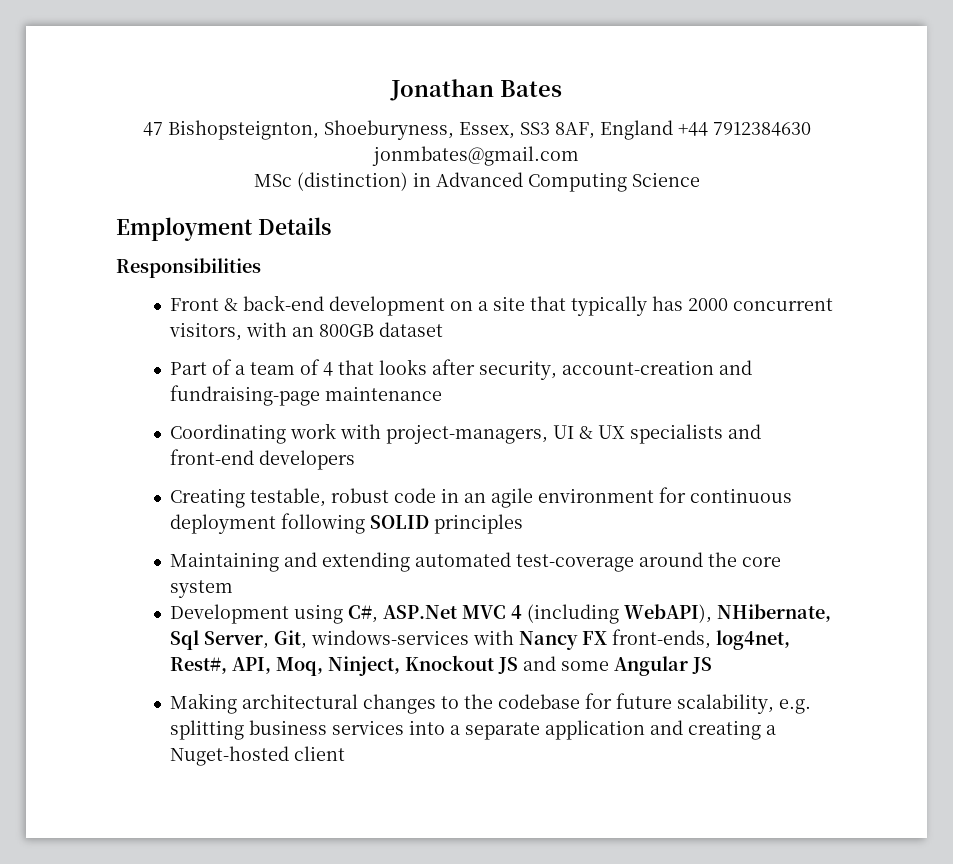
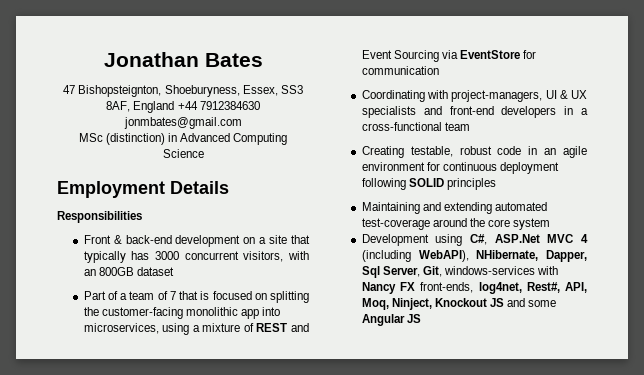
[688,298,729,311] 2000 -> [155,251,180,260] 3000
[323,359,753,380] [170,385,443,406] 4 that looks after security, account-creation and fundraising-page maintenance -> [169,291,309,303] [83,307,281,319] [83,323,309,335] [361,50,537,62] [361,66,439,75] 7 that is focused on splitting the customer-facing monolithic app into microservices, using a mixture of REST and Event Sourcing via EventStore for communication
[290,423,337,439] work -> (425, 96) none
(356, 460) none -> [564,106,588,115] [361,122,470,131] in a cross-functional team
(832, 613) none -> [546,250,587,262] Dapper,
[170,693,812,714] [170,720,777,740] [170,746,346,766] // Making architectural changes to the codebase for future scalability, e.g. splitting business services into a separate application and creating a Nuget-hosted client -> (421, 318) none

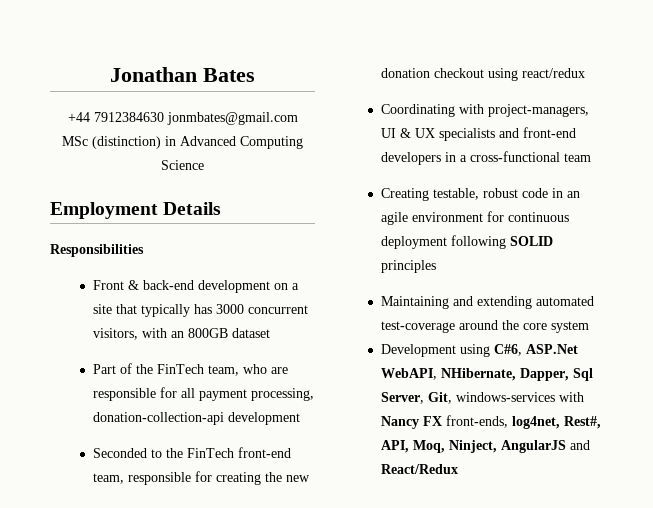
[63,85,303,97] [106,101,175,113] 47 Bishopsteignton, Shoeburyness, Essex, SS3 8AF, England -> (255, 75) none
[120,291,309,303] [83,307,281,319] [83,323,309,335] [361,50,537,62] [361,66,439,75] a team of 7 that is focused on splitting the customer-facing monolithic app into microservices, using a mixture of REST and Event Sourcing via EventStore for communication -> [135,364,288,376] [92,387,314,401] [92,412,300,425] [92,447,291,458] [92,471,310,485] [380,68,585,81] the FinTech team, who are responsible for all payment processing, donation-collection-api development // Seconded to the FinTech front-end team, responsible for creating the new donation checkout using react/redux
[470,234,588,245] [361,250,469,262] C#, ASP.Net MVC 4 (including WebAPI), -> [493,344,578,356] [380,368,437,380] C#6, ASP.Net WebAPI,
[435,298,557,307] [361,314,421,326] Knockout JS and some Angular JS -> [500,440,590,453] [380,464,458,474] AngularJS and React/Redux

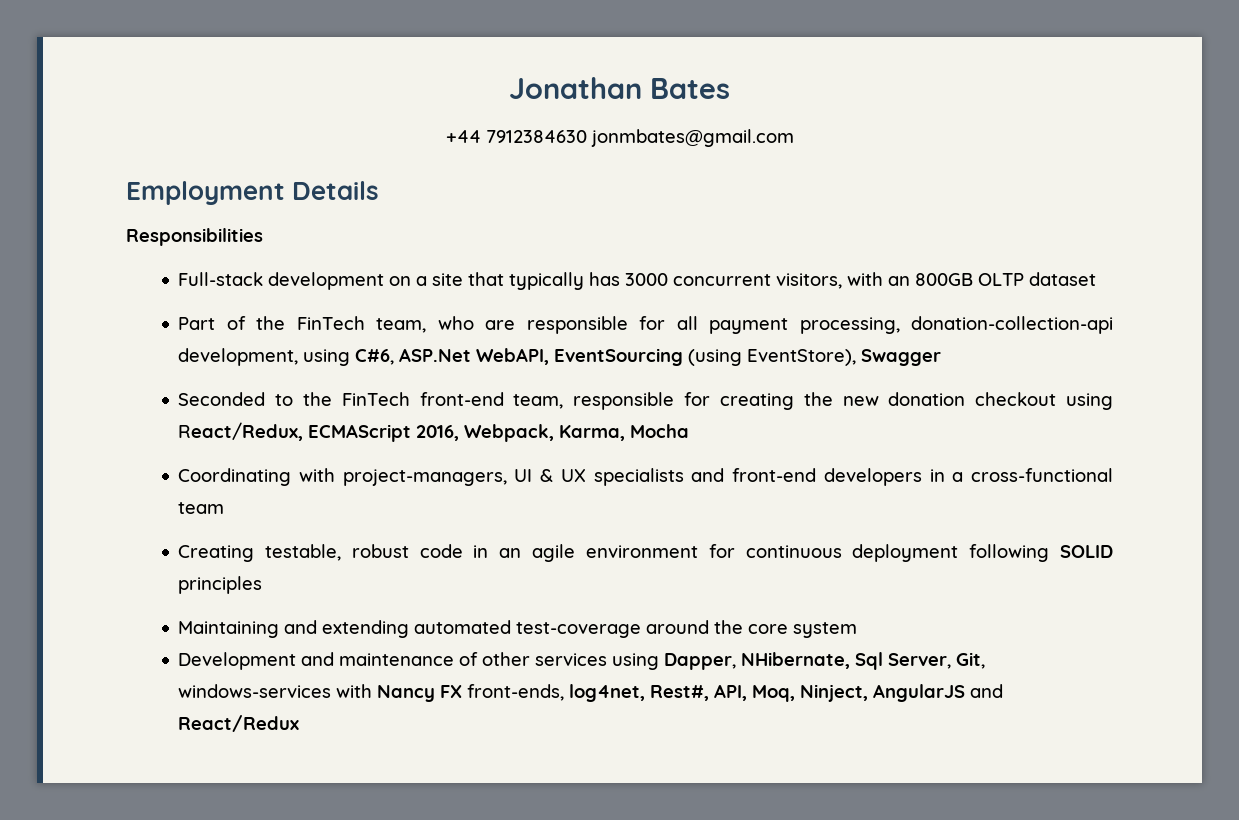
[62,136,303,149] [161,160,204,170] // MSc (distinction) in Advanced Computing Science -> (794, 138) none
[92,280,194,290] Front & back-end -> [178,272,264,286] Full-stack
(228, 333) none -> [978,273,1025,286] OLTP
[227,412,300,425] development -> [178,348,942,366] development, using C#6, ASP.Net WebAPI, EventSourcing (using EventStore), Swagger
[521,68,585,78] react/redux -> [178,422,690,442] React/Redux, ECMAScript 2016, Webpack, Karma, Mocha
[459,344,578,357] [380,368,569,381] using C#6, ASP.Net WebAPI, NHibernate, Dapper, -> [301,652,851,670] and maintenance of other services using Dapper, NHibernate,

